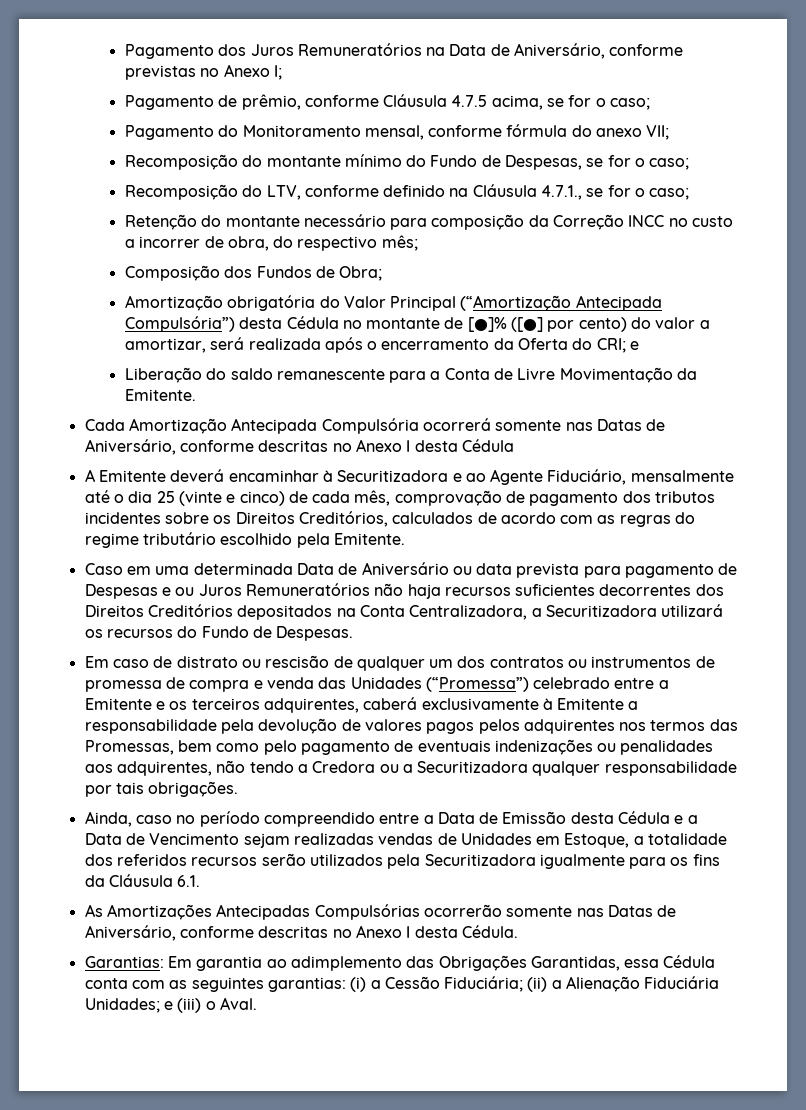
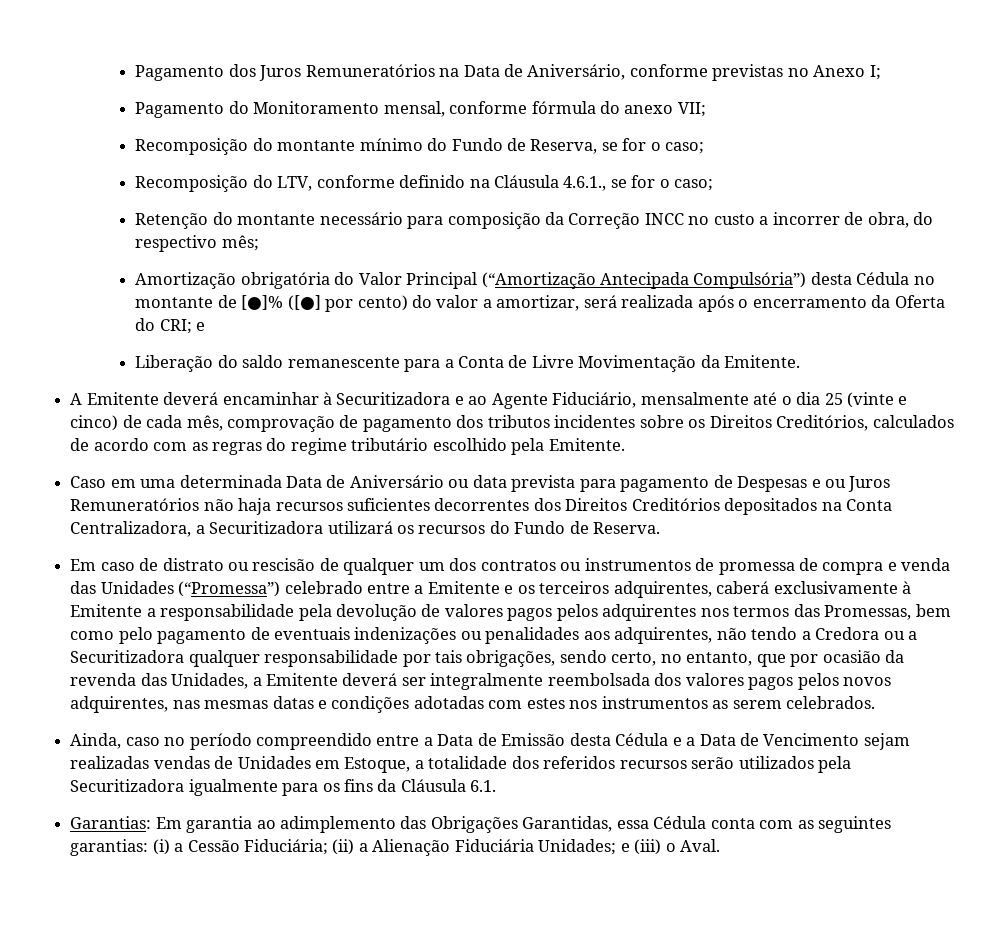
[124,94,651,110] // Pagamento de prêmio, conforme Cláusula 4.7.5 acima, se for o caso; -> (881, 72) none
[505,155,583,170] Despesas, -> [530,139,598,154] Reserva,
[541,185,583,200] 4.7.1., -> [563,176,607,191] 4.6.1.,
[124,265,383,281] // Composição dos Fundos de Obra; -> (259, 243) none
[84,418,666,434] [84,439,514,455] // Cada Amortização Antecipada Compulsória ocorrerá somente nas Datas de Aniversário, conforme descritas no Anexo I desta Cédula -> (801, 361) none
[276,626,354,641] Despesas. -> [593,522,661,534] Reserva.
[148,781,239,797] obrigações. -> [466,650,905,667] [70,673,892,690] [70,696,876,713] obrigações, sendo certo, no entanto, que por ocasião da revenda das Unidades, a Emitente deverá ser integralmente reembolsada dos valores pagos pelos novos adquirentes, nas mesmas datas e condições adotadas com estes nos instrumentos as serem celebrados.
[84,904,677,920] [84,925,518,941] // As Amortizações Antecipadas Compulsórias ocorrerão somente nas Datas de Aniversário, conforme descritas no Anexo I desta Cédula. -> (497, 786) none

